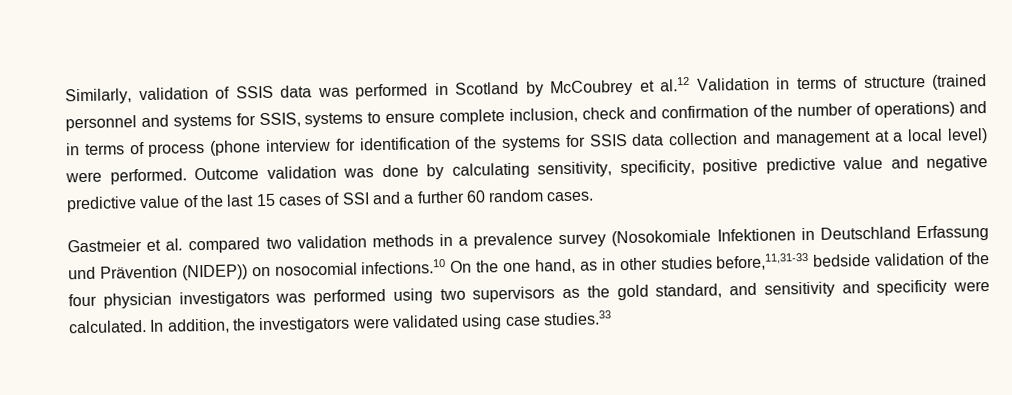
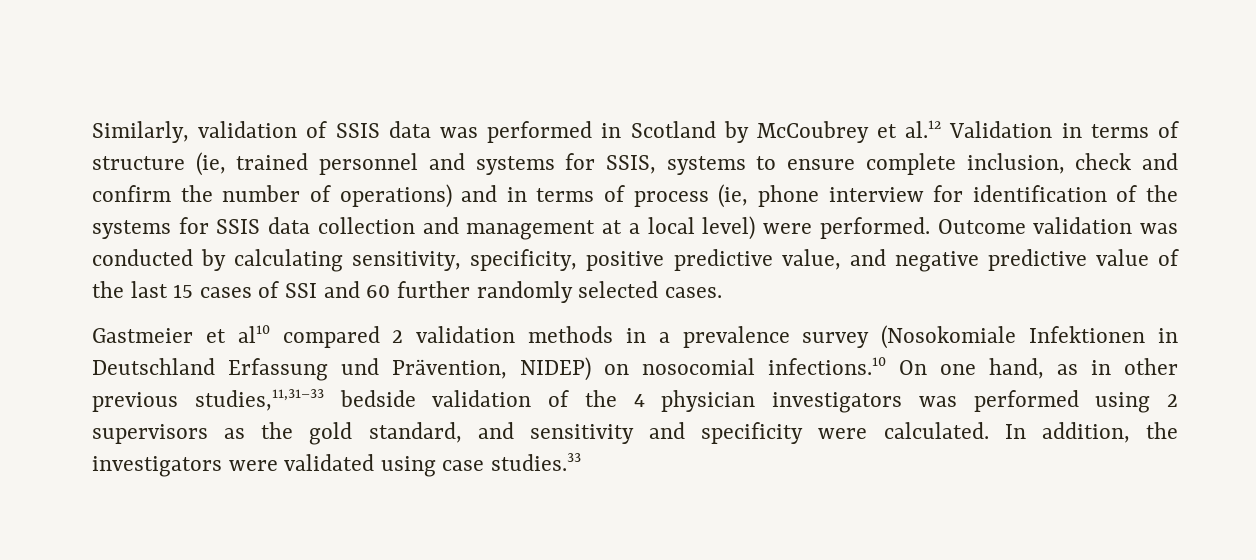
[932,74,987,90] (trained -> [195,152,309,176] (ie, trained
[660,104,768,119] confirmation of -> [92,185,171,202] confirm
[210,140,262,156] (phone -> [718,184,819,208] (ie, phone
[381,164,419,178] done -> [92,249,193,266] conducted
[843,156,883,170] value -> [781,249,841,270] value,
[403,189,545,204] a further 60 random -> [366,281,659,303] 60 further randomly selected
[165,237,292,254] al. compared two -> [237,325,404,348] al10 compared 2
[99,264,248,281] Prävention (NIDEP)) -> [392,357,591,381] Prävention, NIDEP)
[476,260,500,273] the -> (927, 367) none
[660,252,810,271] studies before,11,31-33 -> [92,389,324,412] previous studies,11,31–33
[68,293,97,307] four -> [633,394,645,407] 4
[439,288,466,301] two -> [1167,394,1178,407] 2

